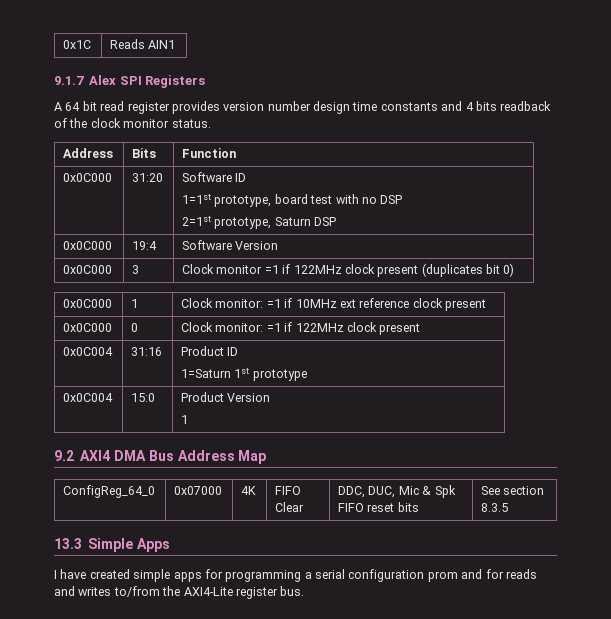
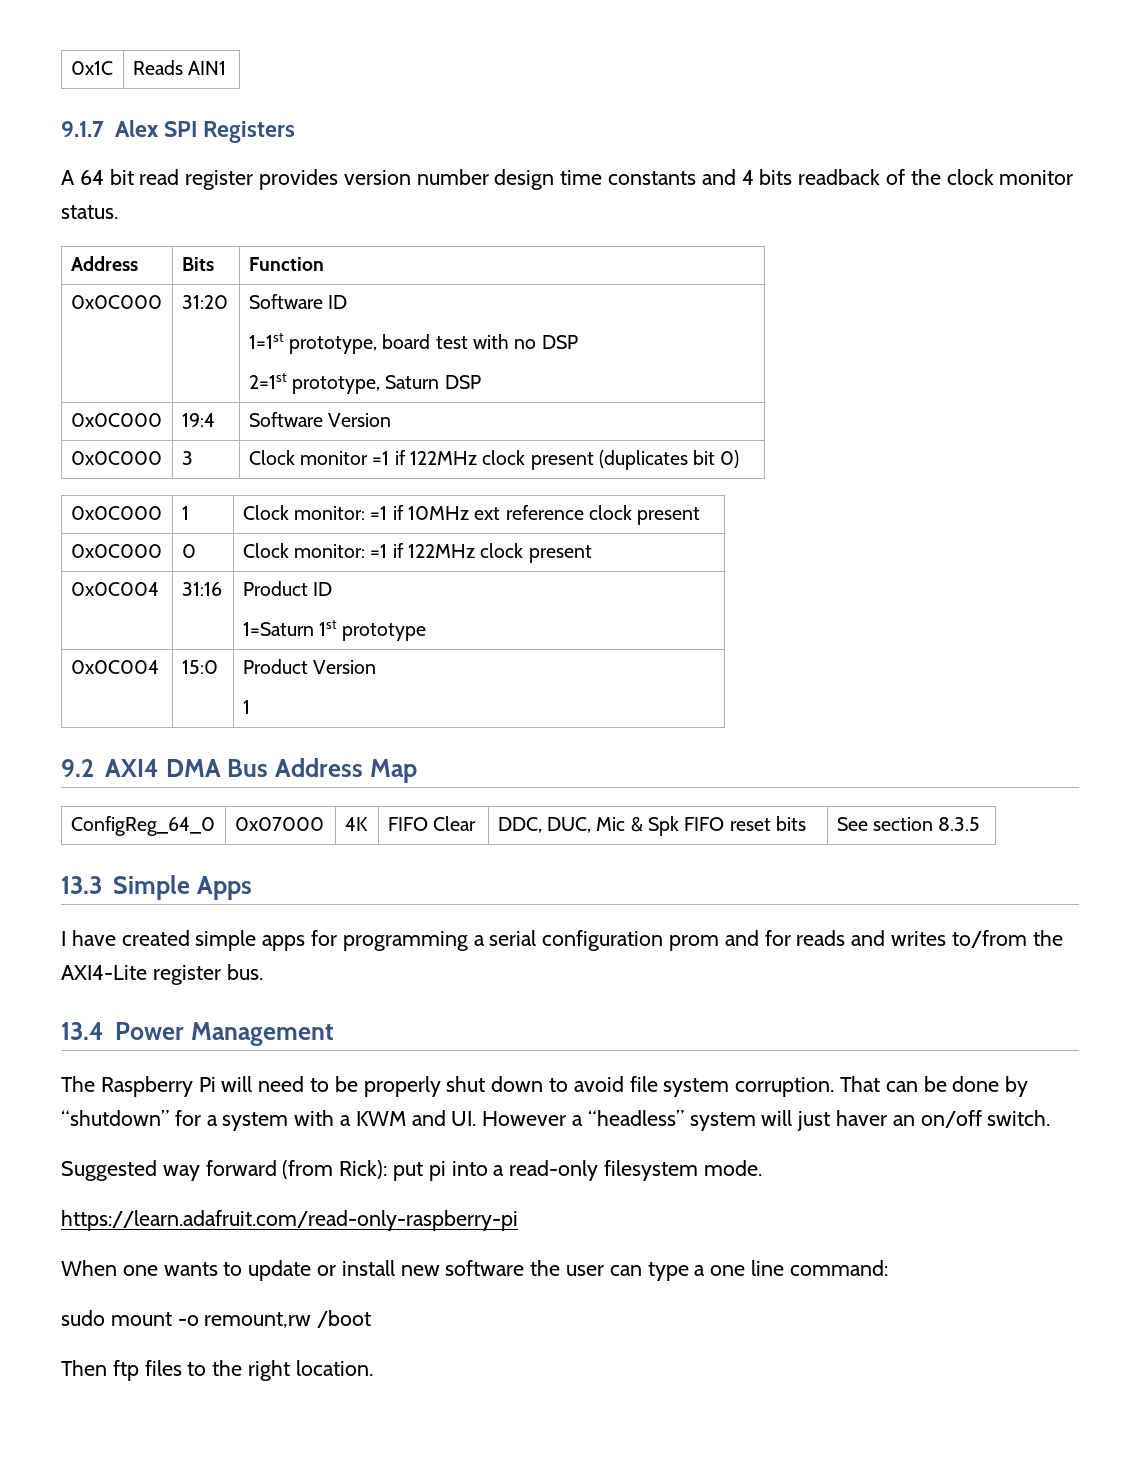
(305, 591) none -> [61,1022,334,1046] [61,1076,1029,1097] [61,1110,1051,1131] [61,1160,762,1181] [61,1210,518,1231] [61,1260,888,1281] [61,1310,372,1328] [61,1360,373,1381] // 13.4 Power Management // The Raspberry Pi will need to be properly shut down to avoid file system corruption. That can be done by “shutdown” for a system with a KWM and UI. However a “headless” system will just haver an on/off switch. // Suggested way forward (from Rick): put pi into a read-only filesystem mode. // https://learn.adafruit.com/read-only-raspberry-pi // When one wants to update or install new software the user can type a one line command: // sudo mount -o remount,rw /boot // Then ftp files to the right location.

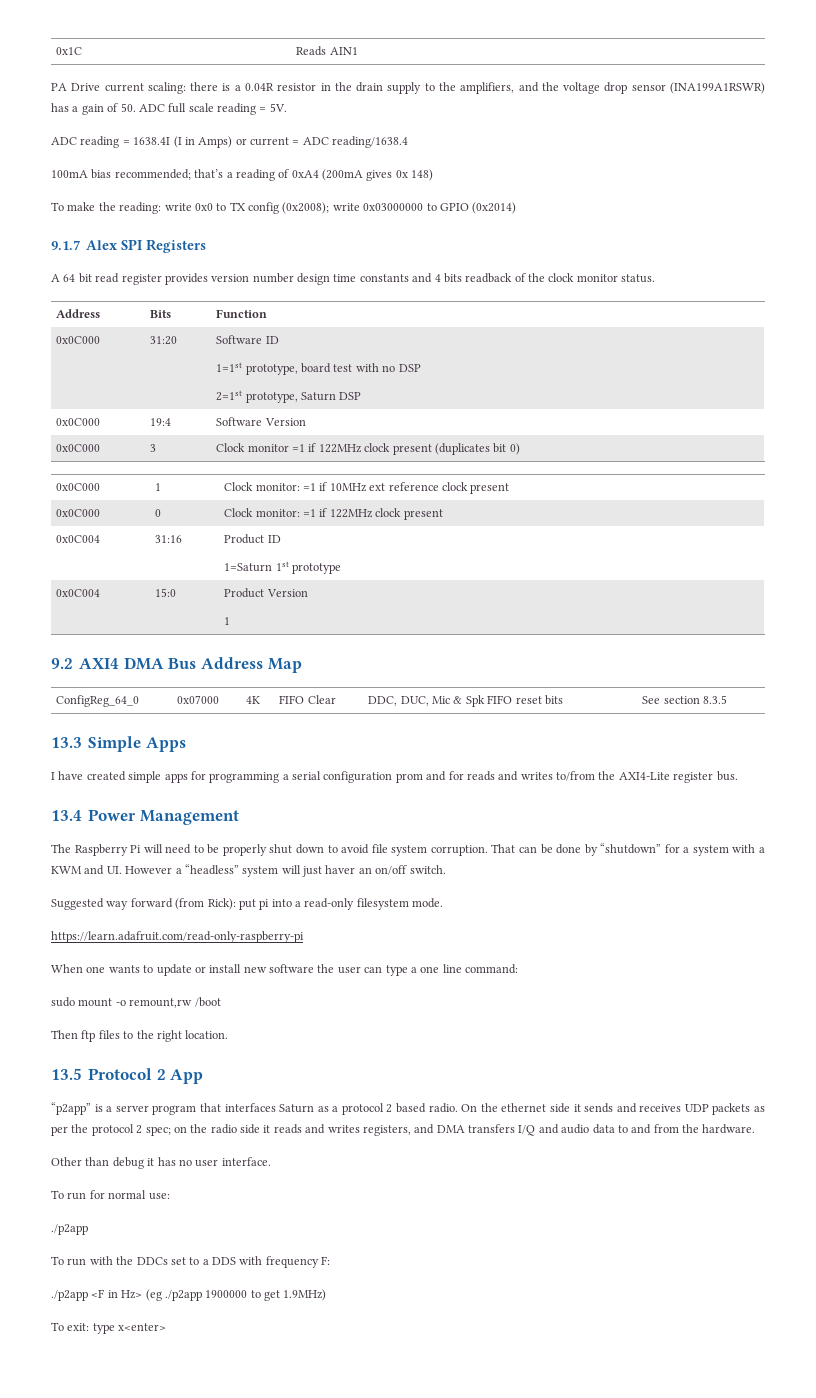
(227, 68) none -> [51,82,765,94] [51,103,287,115] [51,136,409,148] [51,169,434,181] [51,202,517,214] // PA Drive current scaling: there is a 0.04R resistor in the drain supply to the amplifiers, and the voltage drop sensor (INA199A1RSWR) has a gain of 50. ADC full scale reading = 5V. // ADC reading = 1638.4I (I in Amps) or current = ADC reading/1638.4 // 100mA bias recommended; that’s a reading of 0xA4 (200mA gives 0x 148) // To make the reading: write 0x0 to TX config (0x2008); write 0x03000000 to GPIO (0x2014)
(373, 1368) none -> [51,1068,204,1084] [51,1102,766,1115] [51,1124,756,1136] [51,1157,271,1169] [51,1190,170,1200] [51,1224,88,1235] [51,1256,331,1268] [51,1289,327,1301] [51,1322,167,1334] // 13.5 Protocol 2 App // “p2app” is a server program that interfaces Saturn as a protocol 2 based radio. On the ethernet side it sends and receives UDP packets as per the protocol 2 spec; on the radio side it reads and writes registers, and DMA transfers I/Q and audio data to and from the hardware. // Other than debug it has no user interface. // To run for normal use: // ./p2app // To run with the DDCs set to a DDS with frequency F: // ./p2app <F in Hz> (eg ./p2app 1900000 to get 1.9MHz) // To exit: type x<enter>

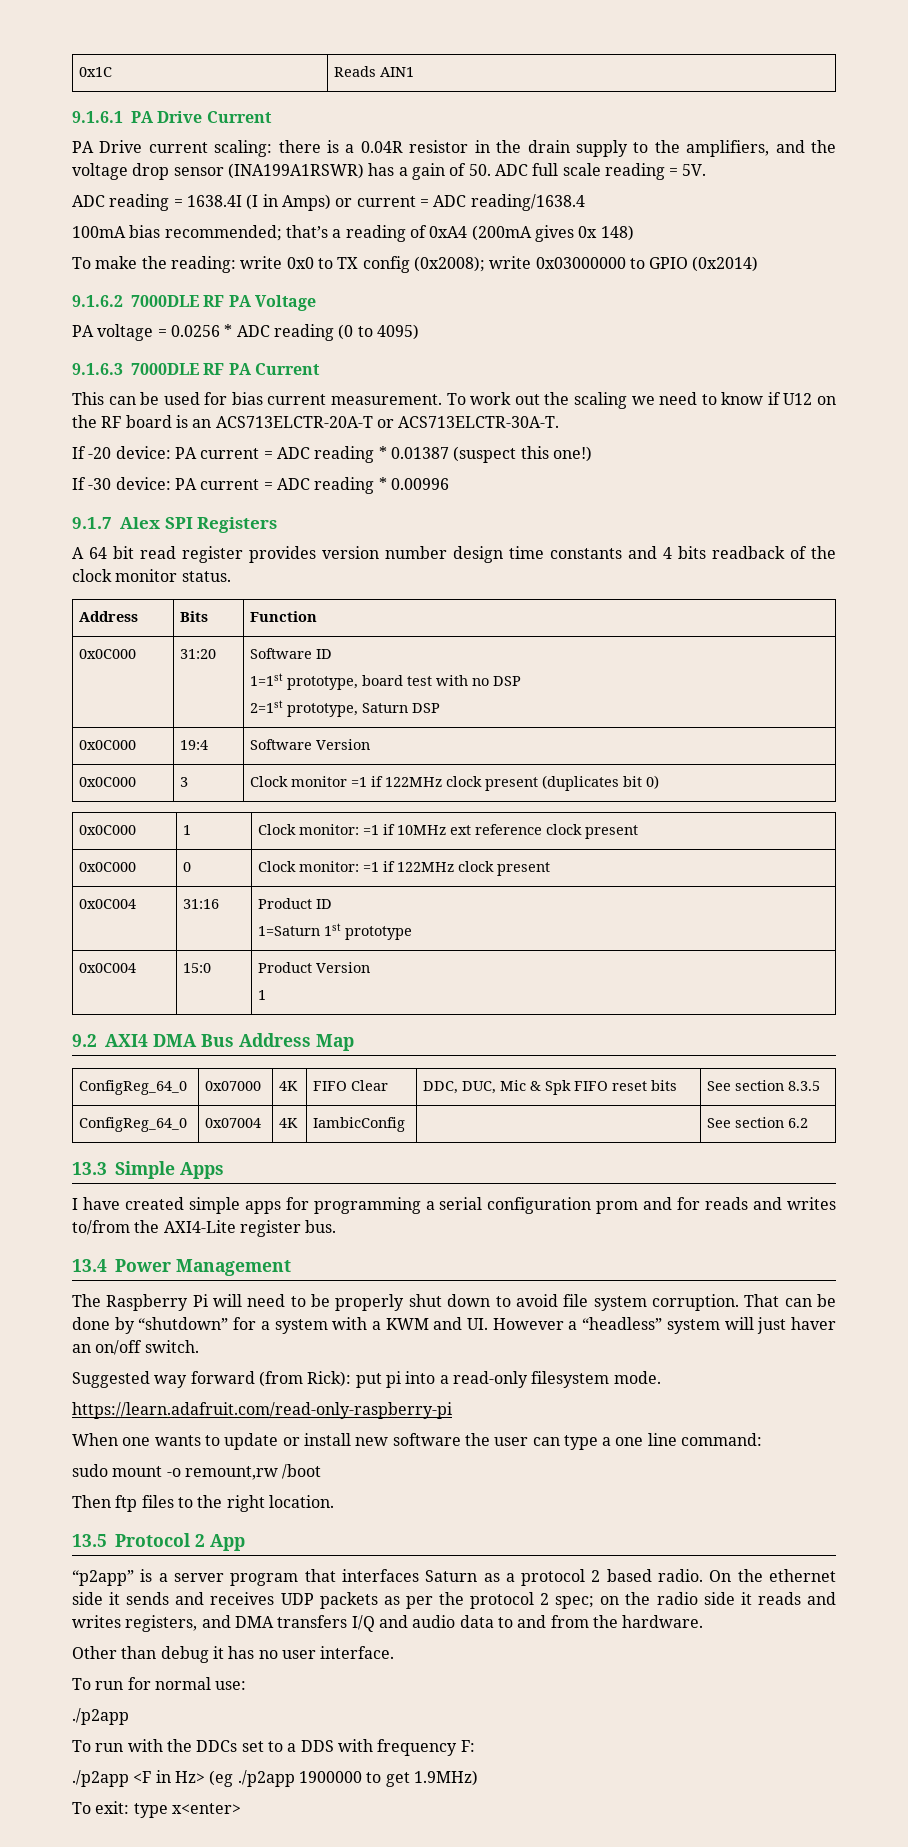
(358, 51) none -> [72,111,272,123] // 9.1.6.1 PA Drive Current
(517, 208) none -> [72,295,316,311] [72,324,419,341] [72,363,320,375] [72,392,836,409] [72,415,560,428] [72,446,592,463] [72,477,449,494] // 9.1.6.2 7000DLE RF PA Voltage // PA voltage = 0.0256 * ADC reading (0 to 4095) // 9.1.6.3 7000DLE RF PA Current // This can be used for bias current measurement. To work out the scaling we need to know if U12 on the RF board is an ACS713ELCTR-20A-T or ACS713ELCTR-30A-T. // If -20 device: PA current = ADC reading * 0.01387 (suspect this one!) // If -30 device: PA current = ADC reading * 0.00996
(728, 699) none -> [79,1117,188,1132] [205,1118,262,1128] [279,1118,299,1128] [313,1117,406,1132] [707,1117,809,1128] // ConfigReg_64_0 | 0x07004 | 4K | IambicConfig | | See section 6.2

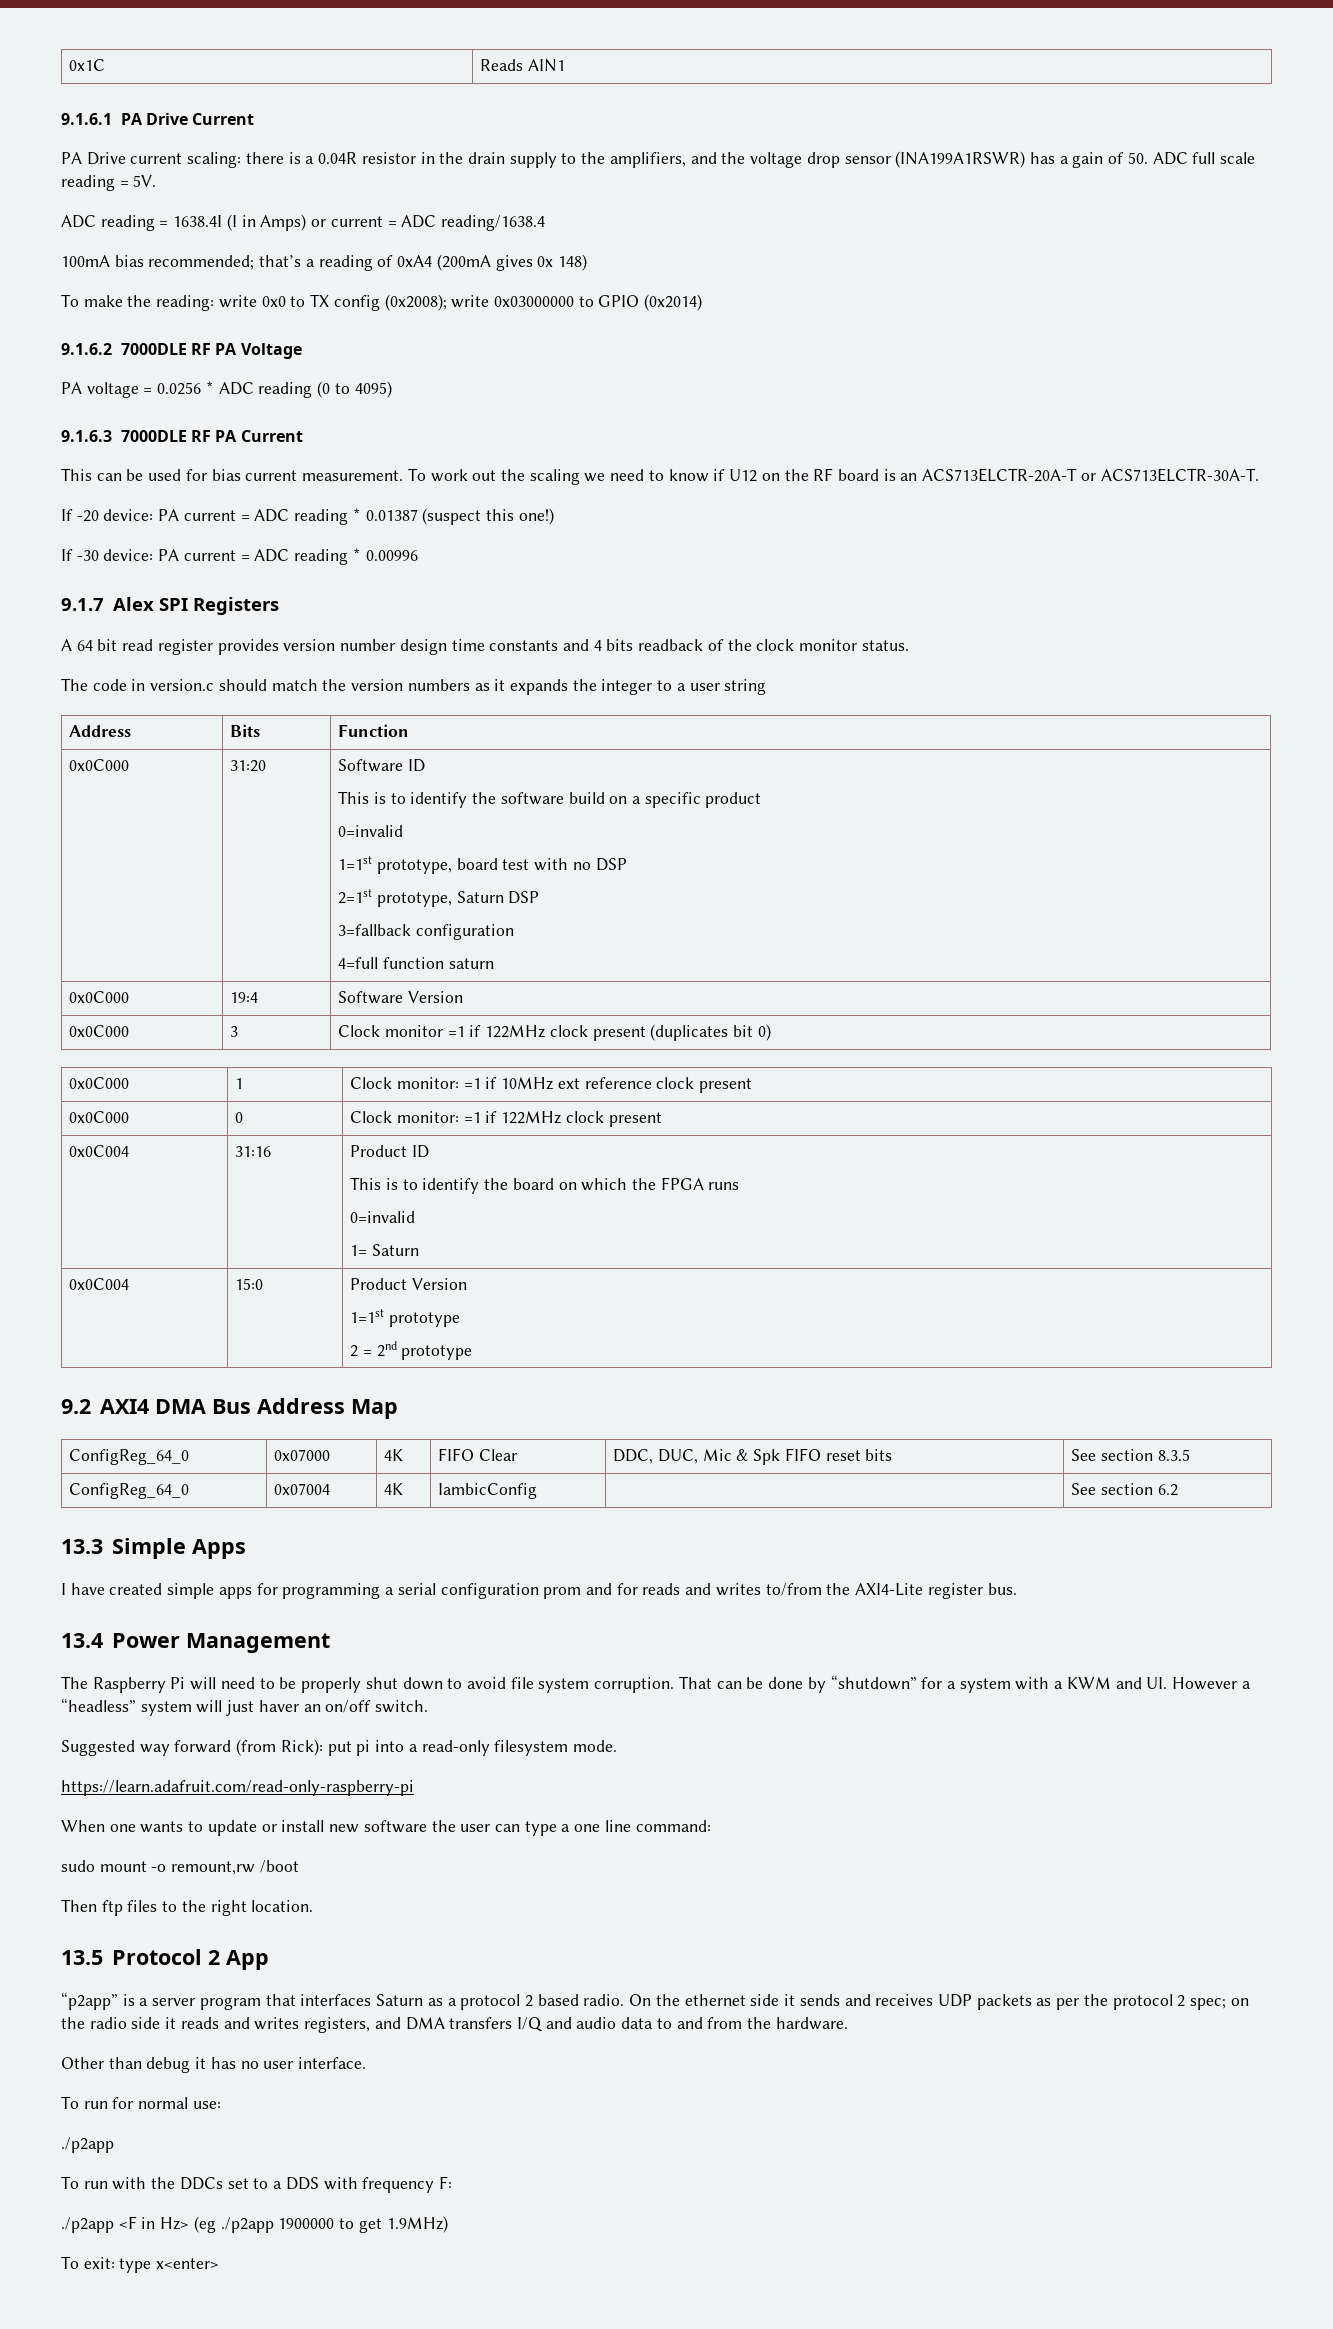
(231, 576) none -> [61,678,767,695] // The code in version.c should match the version numbers as it expands the integer to a user string
(333, 654) none -> [338,791,762,808] [338,825,404,837] // This is to identify the software build on a specific product // 0=invalid
(441, 708) none -> [338,924,514,940] [338,957,494,969] // 3=fallback configuration // 4=full function saturn
[258,923,413,940] [79,963,137,973] [183,963,212,973] [258,962,371,973] [258,990,267,1000] 1=Saturn 1st prototype // 0x0C004 | 15:0 | Product Version // 1 -> [350,1177,740,1194] [350,1211,416,1223] [350,1244,419,1256] [69,1278,130,1290] [235,1278,264,1290] [350,1278,467,1290] [350,1309,460,1327] [350,1341,473,1360] This is to identify the board on which the FPGA runs // 0=invalid // 1= Saturn // 0x0C004 | 15:0 | Product Version // 1=1st prototype // 2 = 2nd prototype

